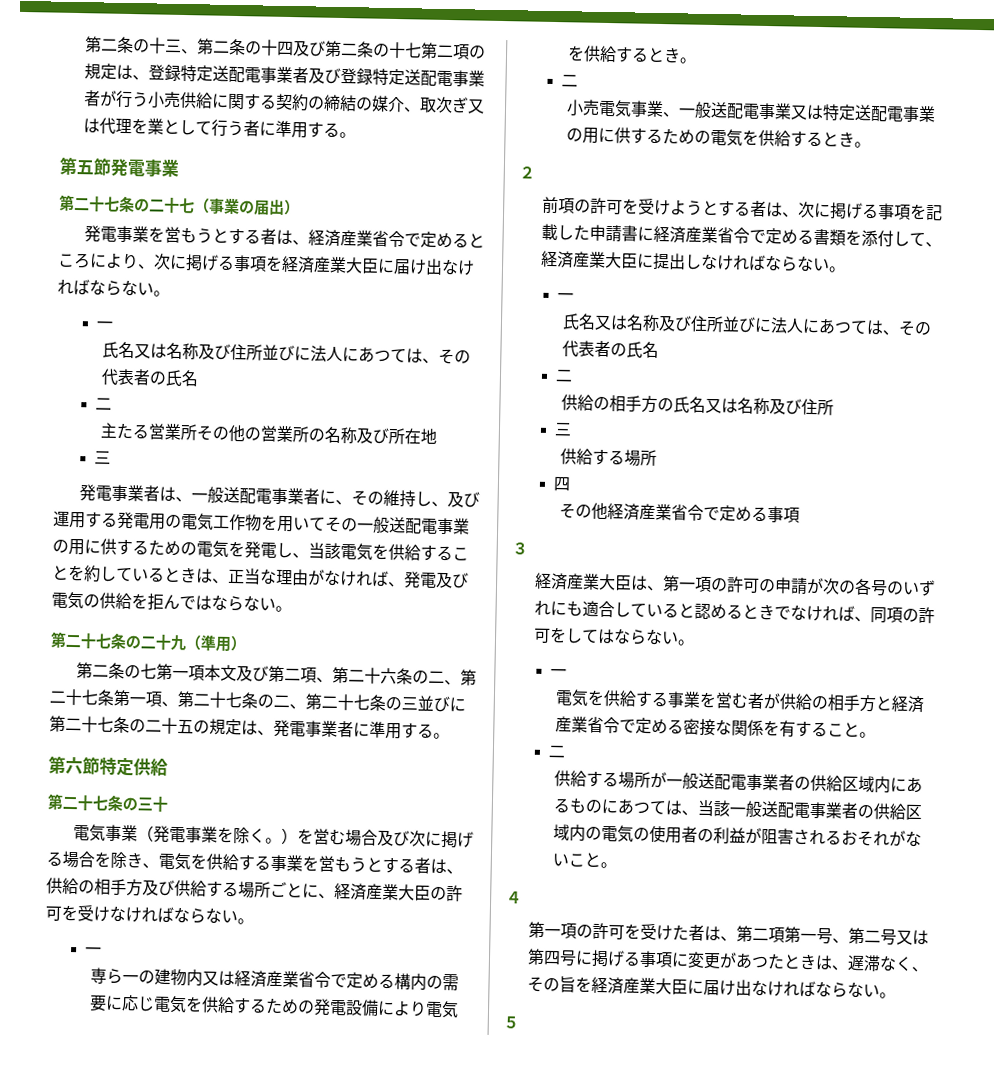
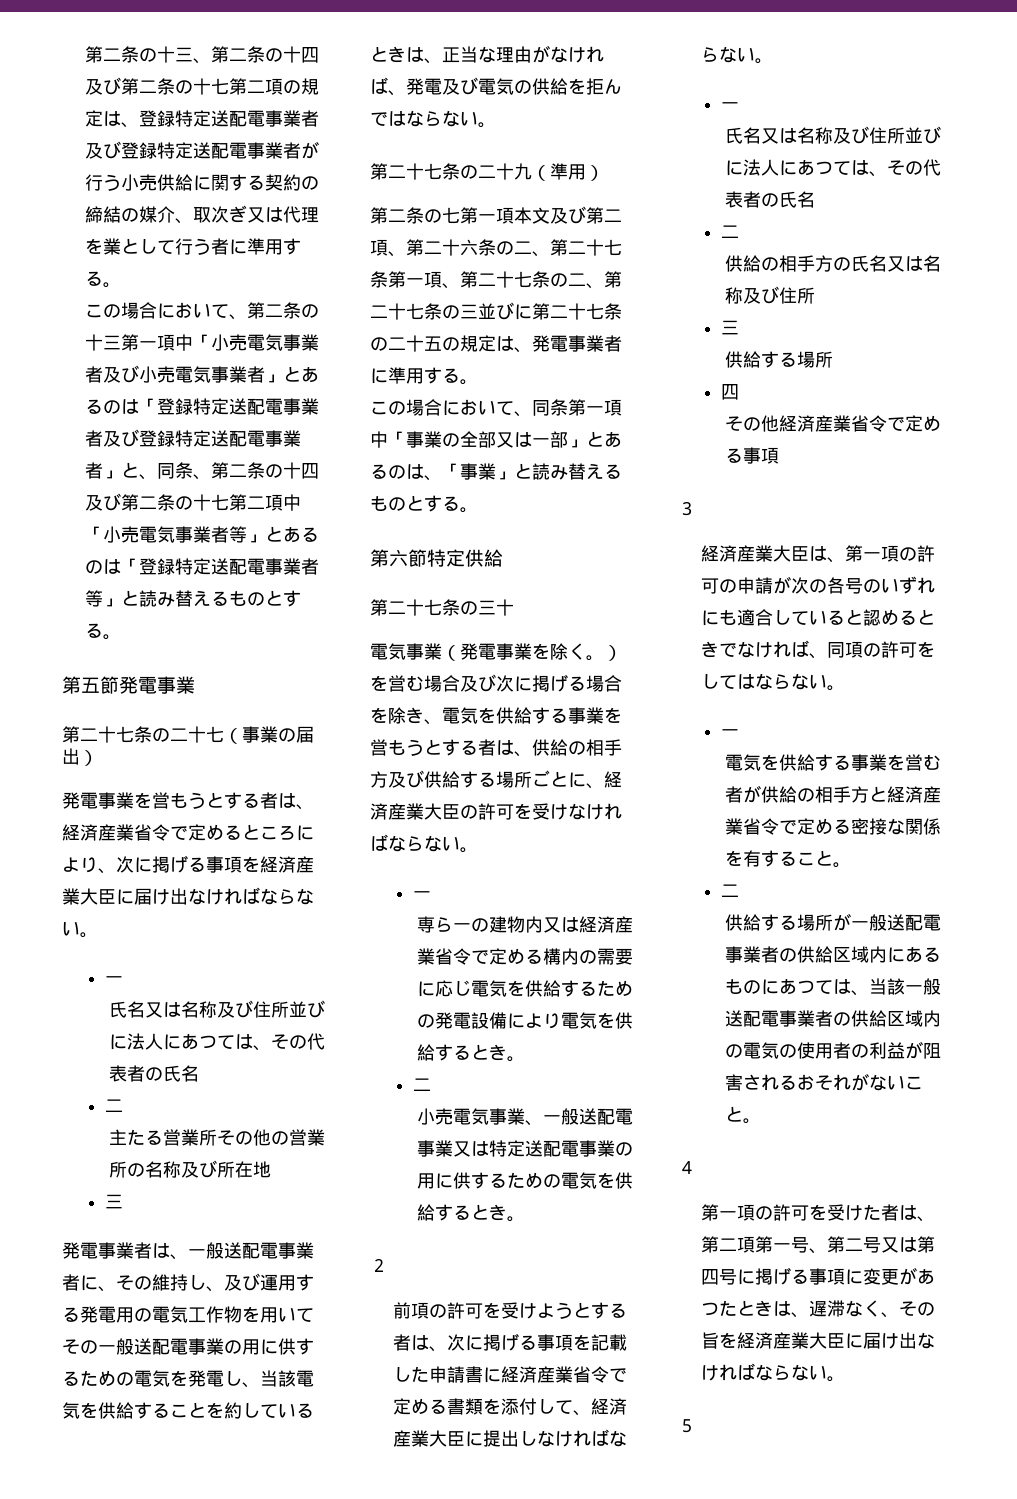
(356, 135) none -> [85,302,320,320] [85,334,320,351] [85,365,320,383] [85,398,320,415] [85,429,302,447] [85,462,320,480] [85,493,302,511] [85,526,320,543] [85,558,320,575] [85,590,302,607] [85,623,122,640] // この場合において、第二条の十三第一項中「小売電気事業者及び小売電気事業者」とあるのは「登録特定送配電事業者及び登録特定送配電事業者」と、同条、第二条の十四及び第二条の十七第二項中「小売電気事業者等」とあるのは「登録特定送配電事業者等」と読み替えるものとする。
(450, 736) none -> [370,399,622,417] [370,431,622,448] [370,463,622,481] [370,495,478,513] // この場合において、同条第一項中「事業の全部又は一部」とあるのは、「事業」と読み替えるものとする。

